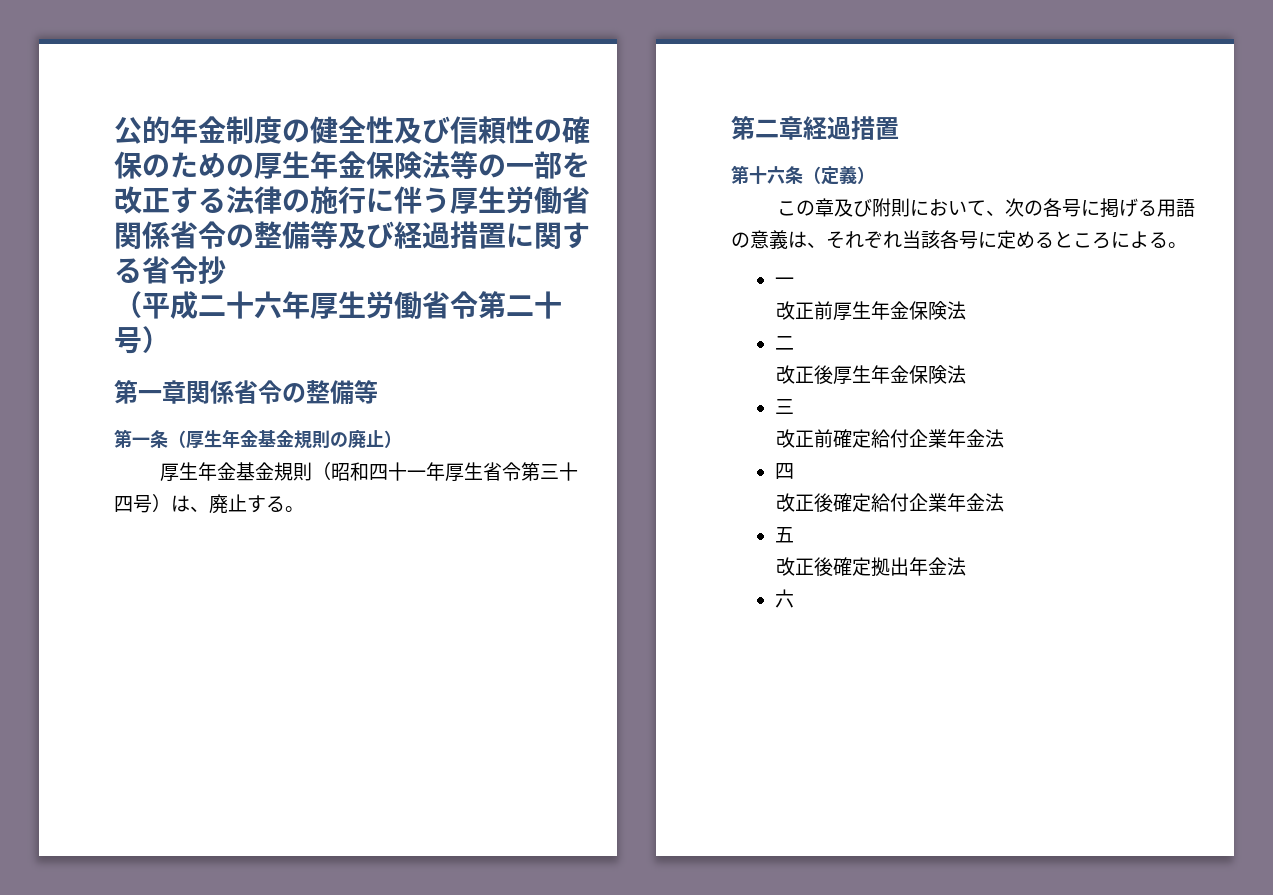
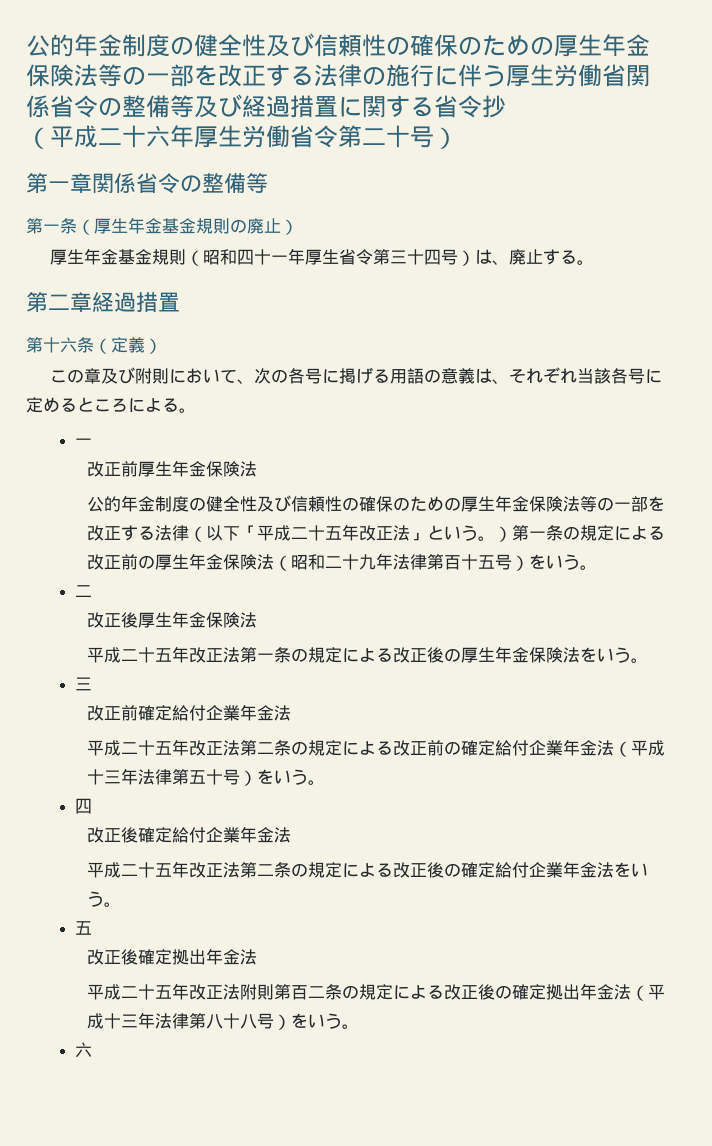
(967, 310) none -> [87,495,666,512] [87,524,666,542] [87,553,598,571] // 公的年金制度の健全性及び信頼性の確保のための厚生年金保険法等の一部を改正する法律（以下「平成二十五年改正法」という。）第一条の規定による改正前の厚生年金保険法（昭和二十九年法律第百十五号）をいう。
(967, 374) none -> [87,646,649,663] // 平成二十五年改正法第一条の規定による改正後の厚生年金保険法をいう。
(1005, 438) none -> [87,739,666,757] [87,768,326,786] // 平成二十五年改正法第二条の規定による改正前の確定給付企業年金法（平成十三年法律第五十号）をいう。
(1005, 502) none -> [87,861,649,878] [87,891,122,907] // 平成二十五年改正法第二条の規定による改正後の確定給付企業年金法をいう。
(967, 566) none -> [87,983,666,1001] [87,1012,360,1030] // 平成二十五年改正法附則第百二条の規定による改正後の確定拠出年金法（平成十三年法律第八十八号）をいう。

